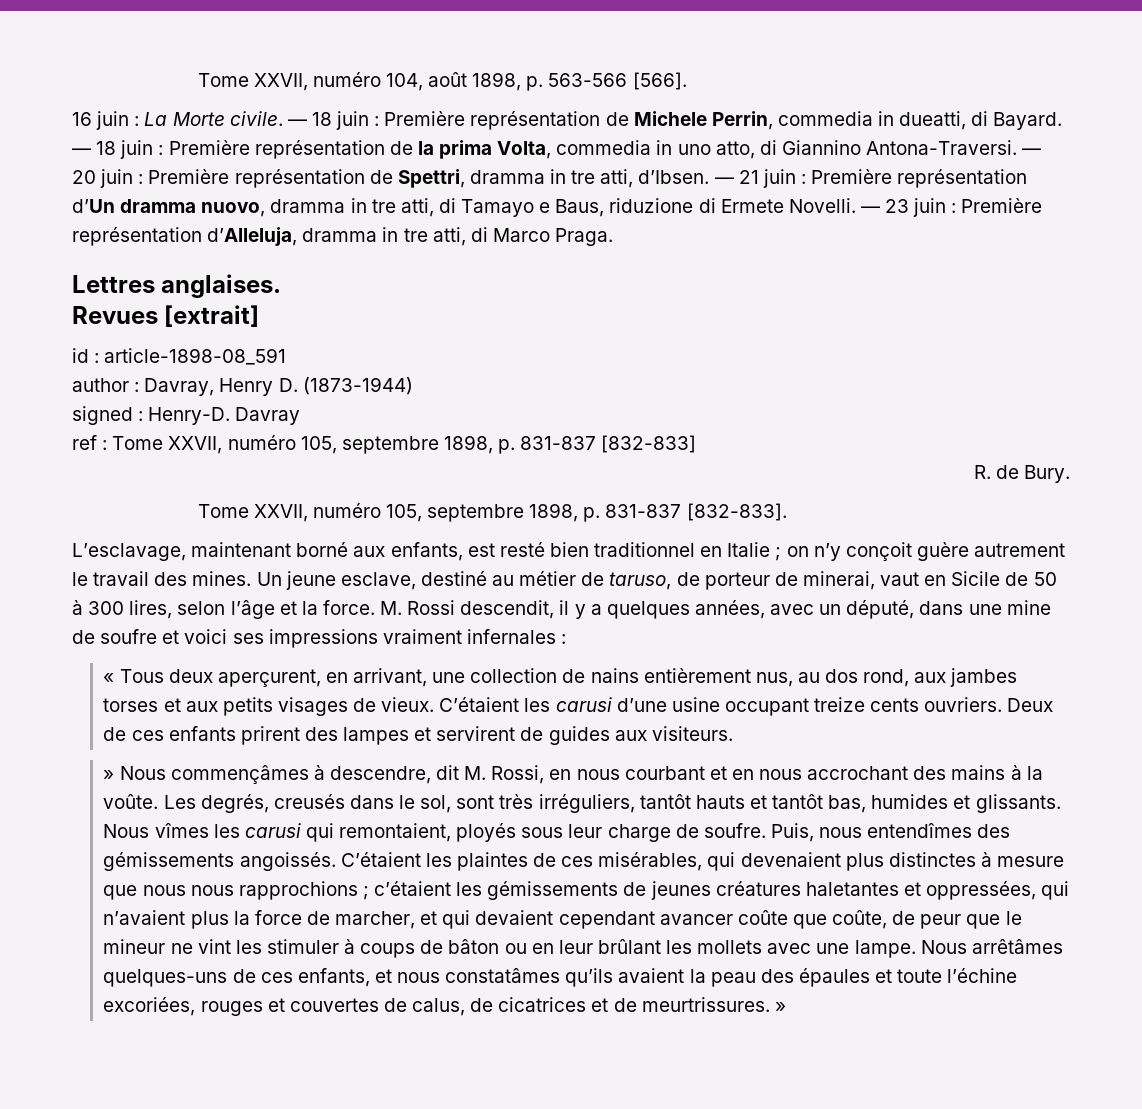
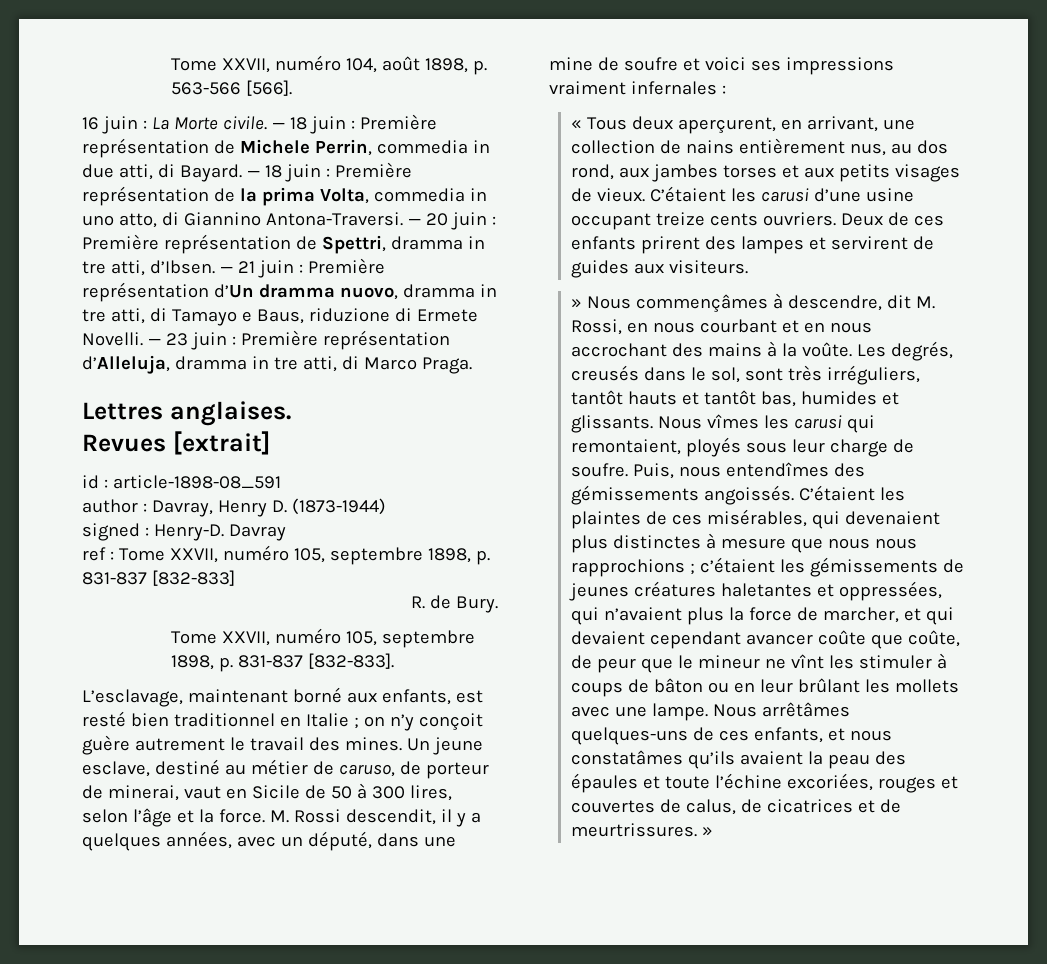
[899,111,967,130] dueatti, -> [82,164,153,180] due atti,
[609,572,672,590] taruso, -> [338,764,395,777] caruso,
[197,939,231,954] vint -> [791,654,825,669] vînt

